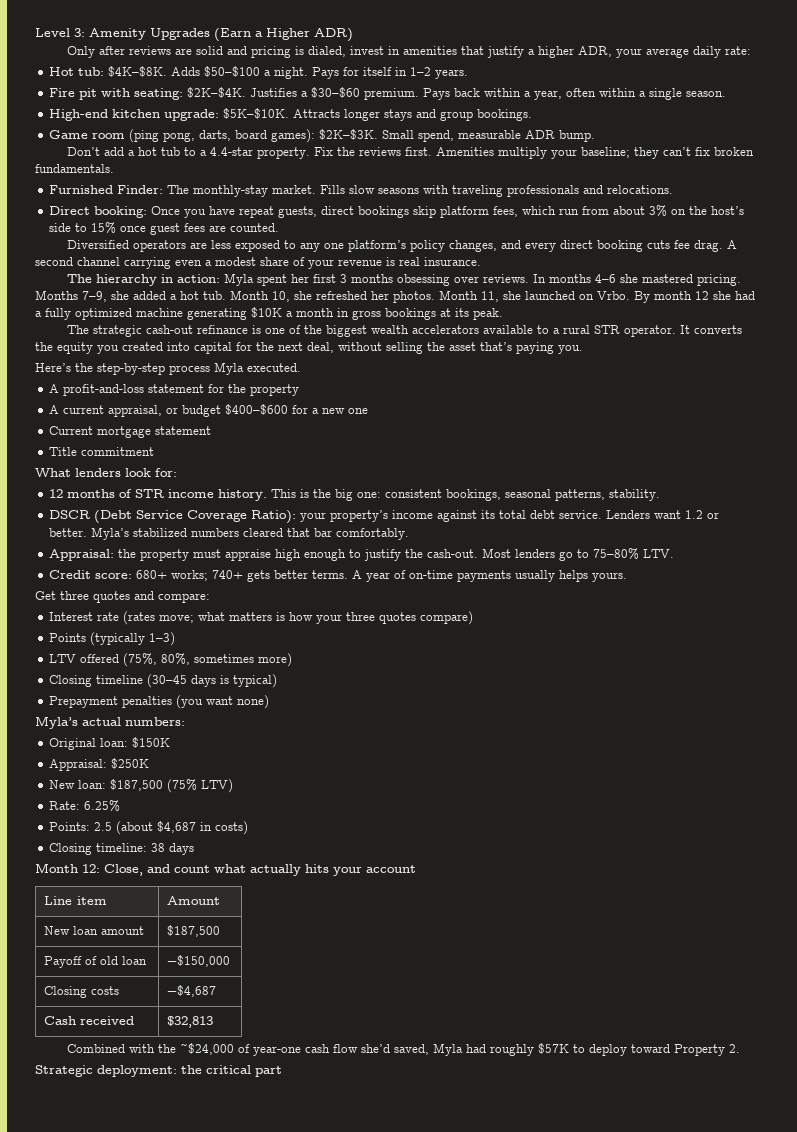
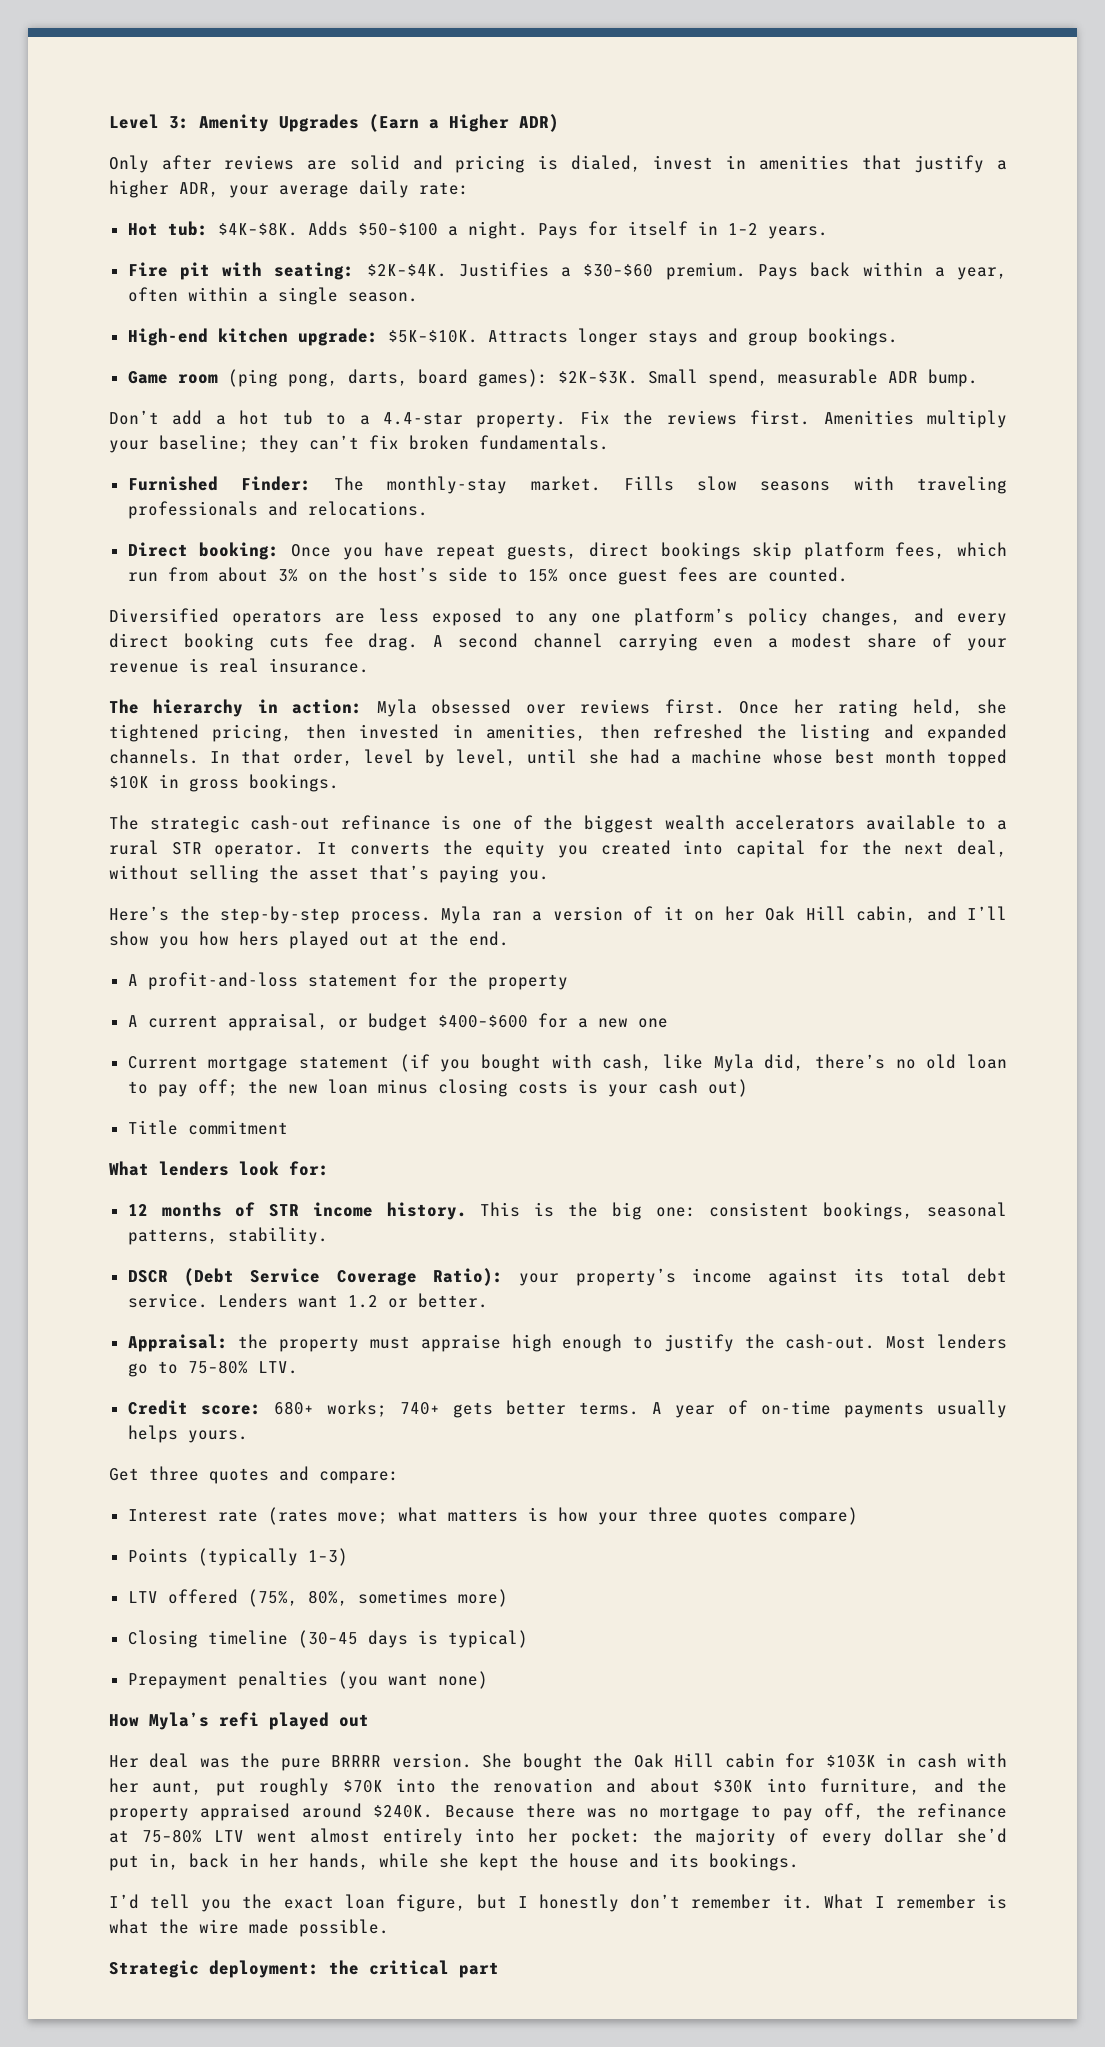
[257,274,742,286] [35,290,755,303] [35,307,503,320] spent her first 3 months obsessing over reviews. In months 4–6 she mastered pricing. Months 7–9, she added a hot tub. Month 10, she refreshed her photos. Month 11, she launched on Vrbo. By month 12 she had a fully optimized machine generating $10K a month in gross bookings at its peak. -> [431,699,1007,717] [109,724,1008,742] [109,749,1008,767] [109,774,339,792] obsessed over reviews first. Once her rating held, she tightened pricing, then invested in amenities, then refreshed the listing and expanded channels. In that order, level by level, until she had a machine whose best month topped $10K in gross bookings.
[169,362,301,375] process Myla executed. -> [350,906,1007,924] [109,931,509,949] process. Myla ran a version of it on her Oak Hill cabin, and I’ll show you how hers played out at the end.
(211, 430) none -> [399,1054,1007,1072] [127,1079,748,1097] (if you bought with cash, like Myla did, there’s no old loan to pay off; the new loan minus closing costs is your cash out)
[90,527,409,540] Myla’s stabilized numbers cleared that bar comfortably. -> (488, 1300) none
[35,716,185,729] [48,737,170,750] [48,758,149,771] [48,779,233,793] [48,800,120,812] [48,821,248,835] [48,843,194,855] [35,863,416,876] [44,896,108,905] [167,896,221,905] [44,926,145,935] [167,925,221,937] [44,956,148,968] [167,955,231,967] [44,986,120,998] [167,985,217,997] [44,1016,135,1025] [167,1016,214,1028] [67,1043,741,1056] Myla’s actual numbers: // Original loan: $150K // Appraisal: $250K // New loan: $187,500 (75% LTV) // Rate: 6.25% // Points: 2.5 (about $4,687 in costs) // Closing timeline: 38 days // Month 12: Close, and count what actually hits your account // Line item | Amount // New loan amount | $187,500 // Payoff of old loan | −$150,000 // Closing costs | −$4,687 // Cash received | $32,813 // Combined with the ~$24,000 of year-one cash flow she’d saved, Myla had roughly $57K to deploy toward Property 2. -> [109,1712,369,1730] [109,1753,1008,1771] [109,1778,1008,1796] [109,1803,1007,1821] [109,1828,1007,1846] [109,1853,799,1871] [109,1894,1007,1912] [109,1919,389,1937] How Myla’s refi played out // Her deal was the pure BRRRR version. She bought the Oak Hill cabin for $103K in cash with her aunt, put roughly $70K into the renovation and about $30K into furniture, and the property appraised around $240K. Because there was no mortgage to pay off, the refinance at 75–80% LTV went almost entirely into her pocket: the majority of every dollar she’d put in, back in her hands, while she kept the house and its bookings. // I’d tell you the exact loan figure, but I honestly don’t remember it. What I remember is what the wire made possible.

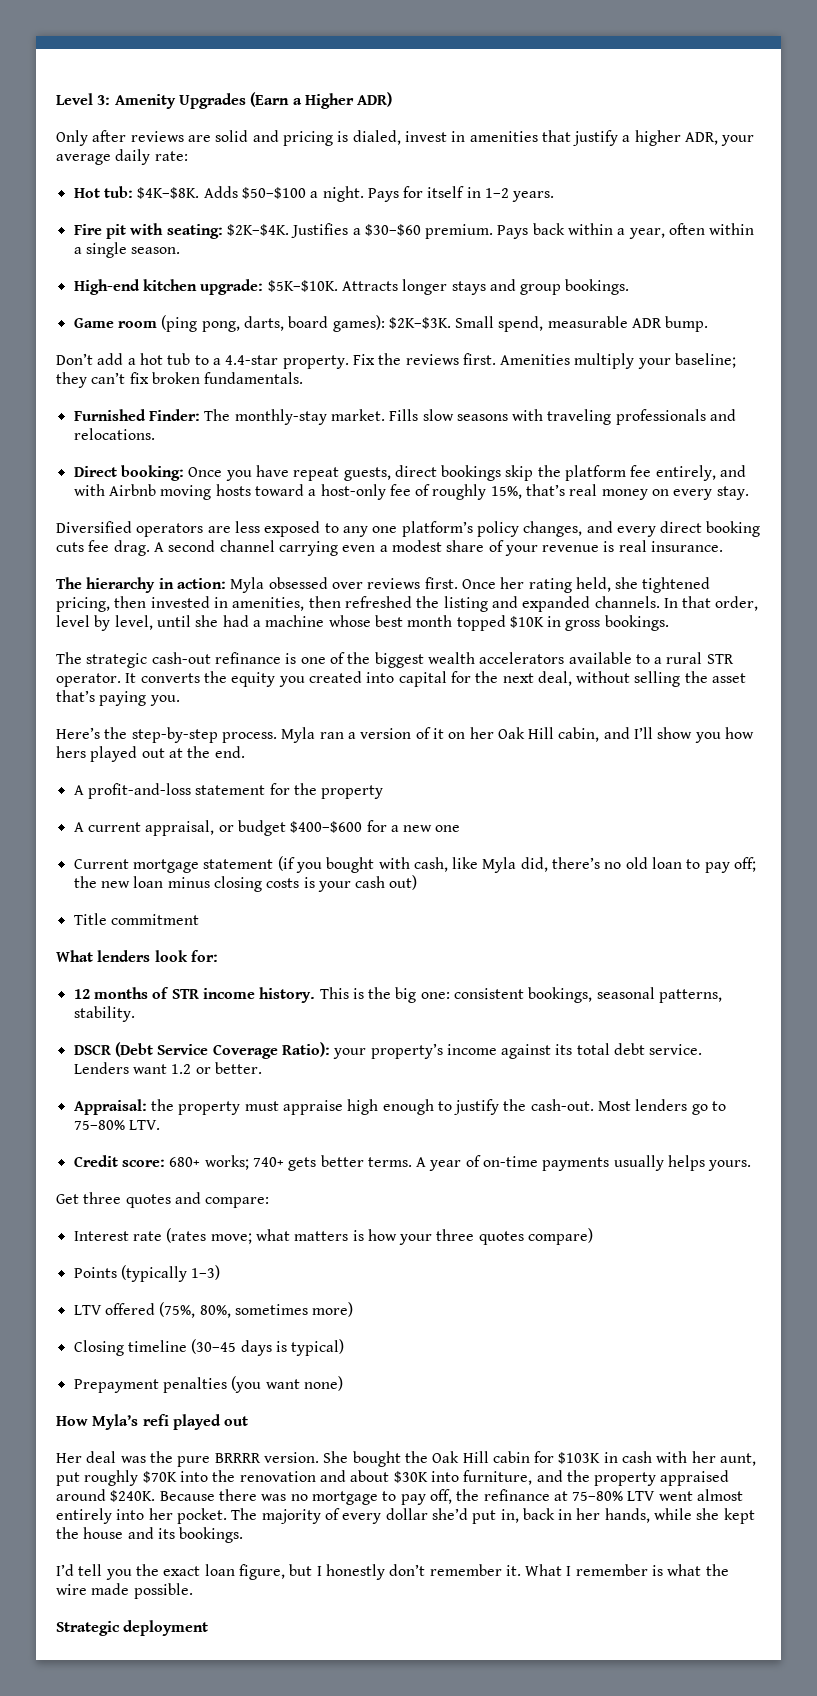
[803,542,1008,560] [127,567,848,585] platform fees, which run from about 3% on the host’s side to 15% once guest fees are counted. -> [537,465,747,481] [73,484,749,500] the platform fee entirely, and with Airbnb moving hosts toward a host-only fee of roughly 15%, that’s real money on every stay.
[570,1828,684,1846] pocket: the -> [176,1508,258,1524] pocket. The
[209,1960,499,1978] deployment: the critical part -> [123,1620,209,1636] deployment

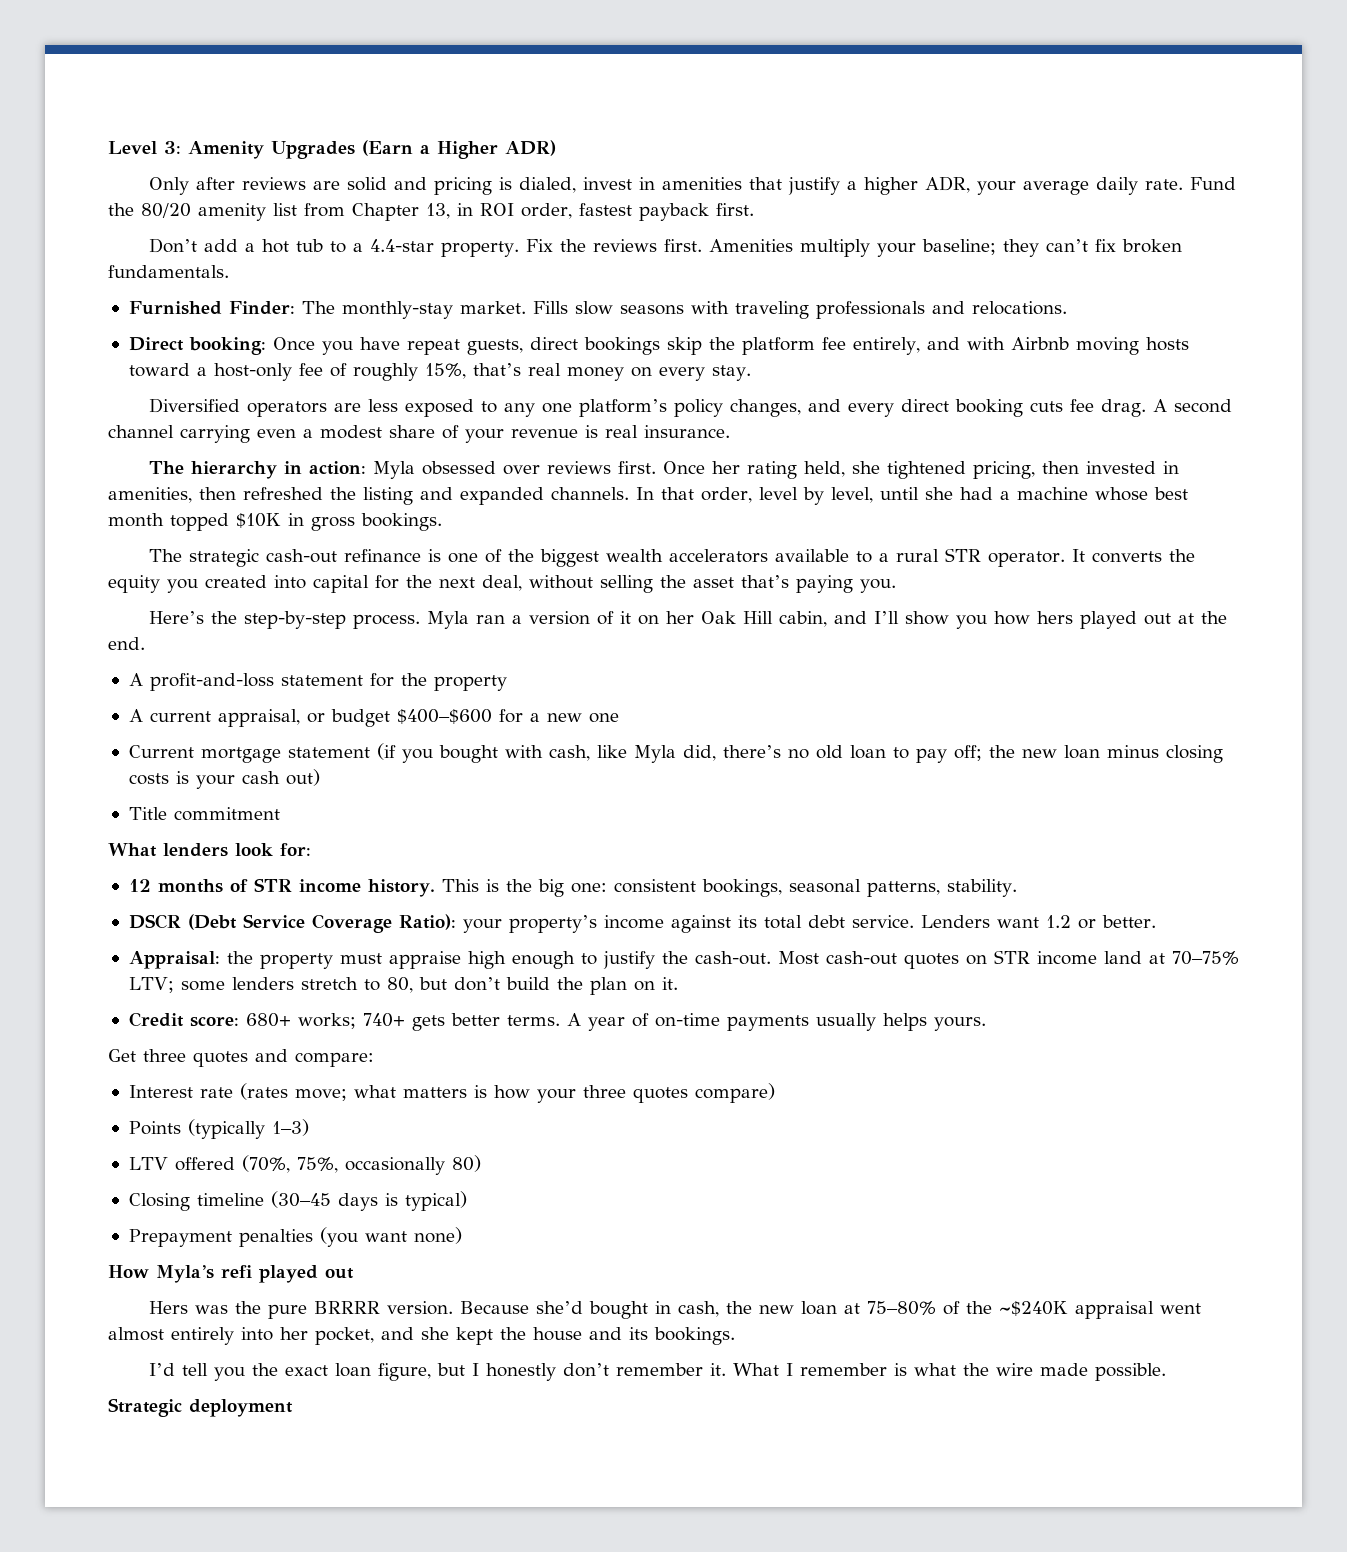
[154,151,188,161] [73,186,555,202] [73,223,755,239] [73,242,181,258] [73,279,630,295] [73,315,709,332] rate: // Hot tub: $4K–$8K. Adds $50–$100 a night. Pays for itself in 1–2 years. // Fire pit with seating: $2K–$4K. Justifies a $30–$60 premium. Pays back within a year, often within a single season. // High-end kitchen upgrade: $5K–$10K. Attracts longer stays and group bookings. // Game room (ping pong, darts, board games): $2K–$3K. Small spend, measurable ADR bump. -> [1144,177,1236,190] [108,203,754,221] rate. Fund the 80/20 amenity list from Chapter 13, in ROI order, fastest payback first.
[635,1099,727,1115] [73,1120,160,1130] lenders go to 75–80% LTV. -> [825,950,1239,969] [128,977,678,995] cash-out quotes on STR income land at 70–75% LTV; some lenders stretch to 80, but don’t build the plan on it.
[159,1302,354,1318] (75%, 80%, sometimes more) -> [241,1155,481,1175] (70%, 75%, occasionally 80)
[56,1451,117,1463] Her deal -> [148,1301,188,1314] Hers
[323,1451,757,1467] [56,1470,730,1486] [56,1489,656,1505] She bought the Oak Hill cabin for $103K in cash with her aunt, put roughly $70K into the renovation and about $30K into furniture, and the property appraised around $240K. Because there was no mortgage to pay off, the refinance at 75–80% LTV -> [459,1301,1154,1319] Because she’d bought in cash, the new loan at 75–80% of the ~$240K appraisal
[176,1508,693,1524] pocket. The majority of every dollar she’d put in, back in her hands, while -> [315,1327,414,1345] pocket, and

